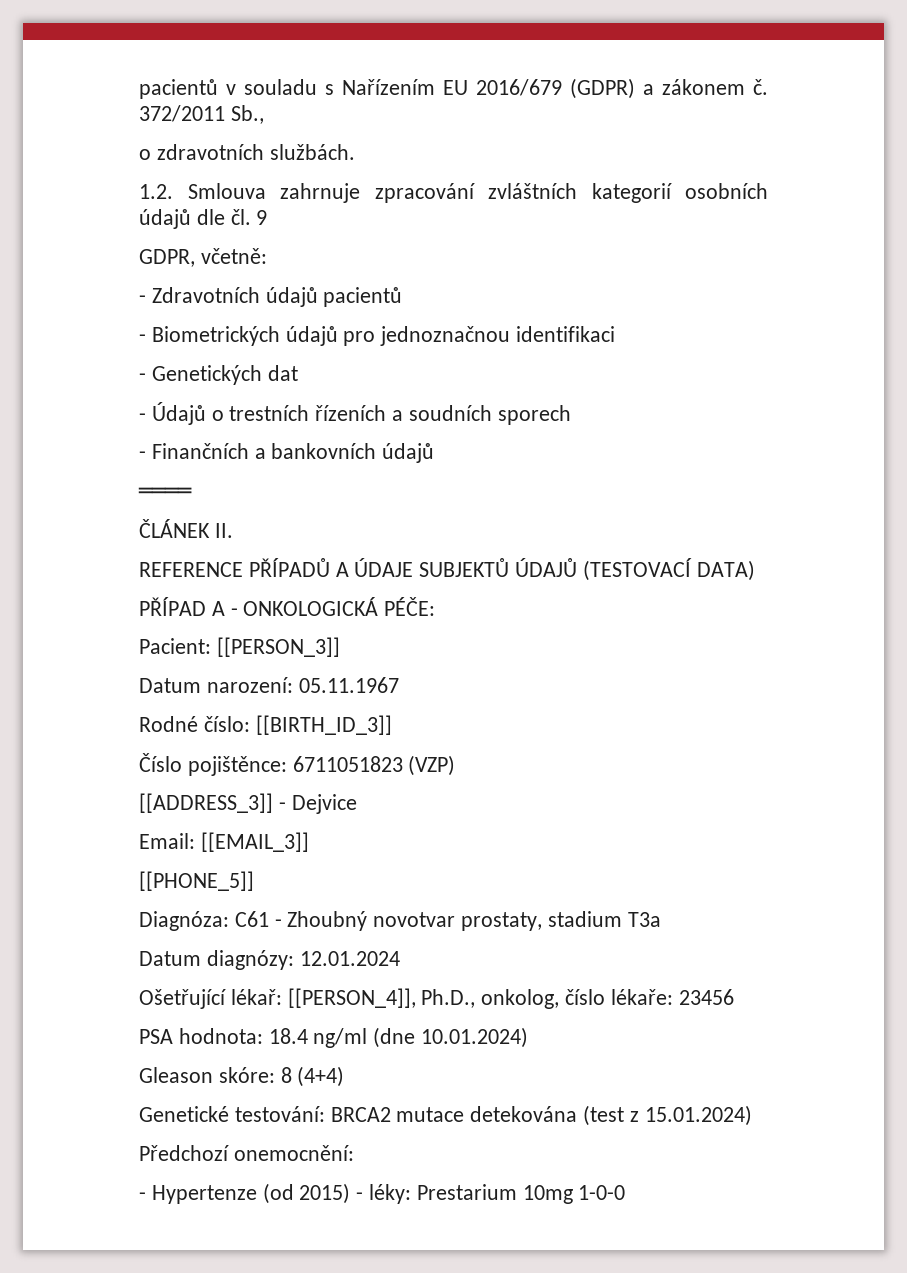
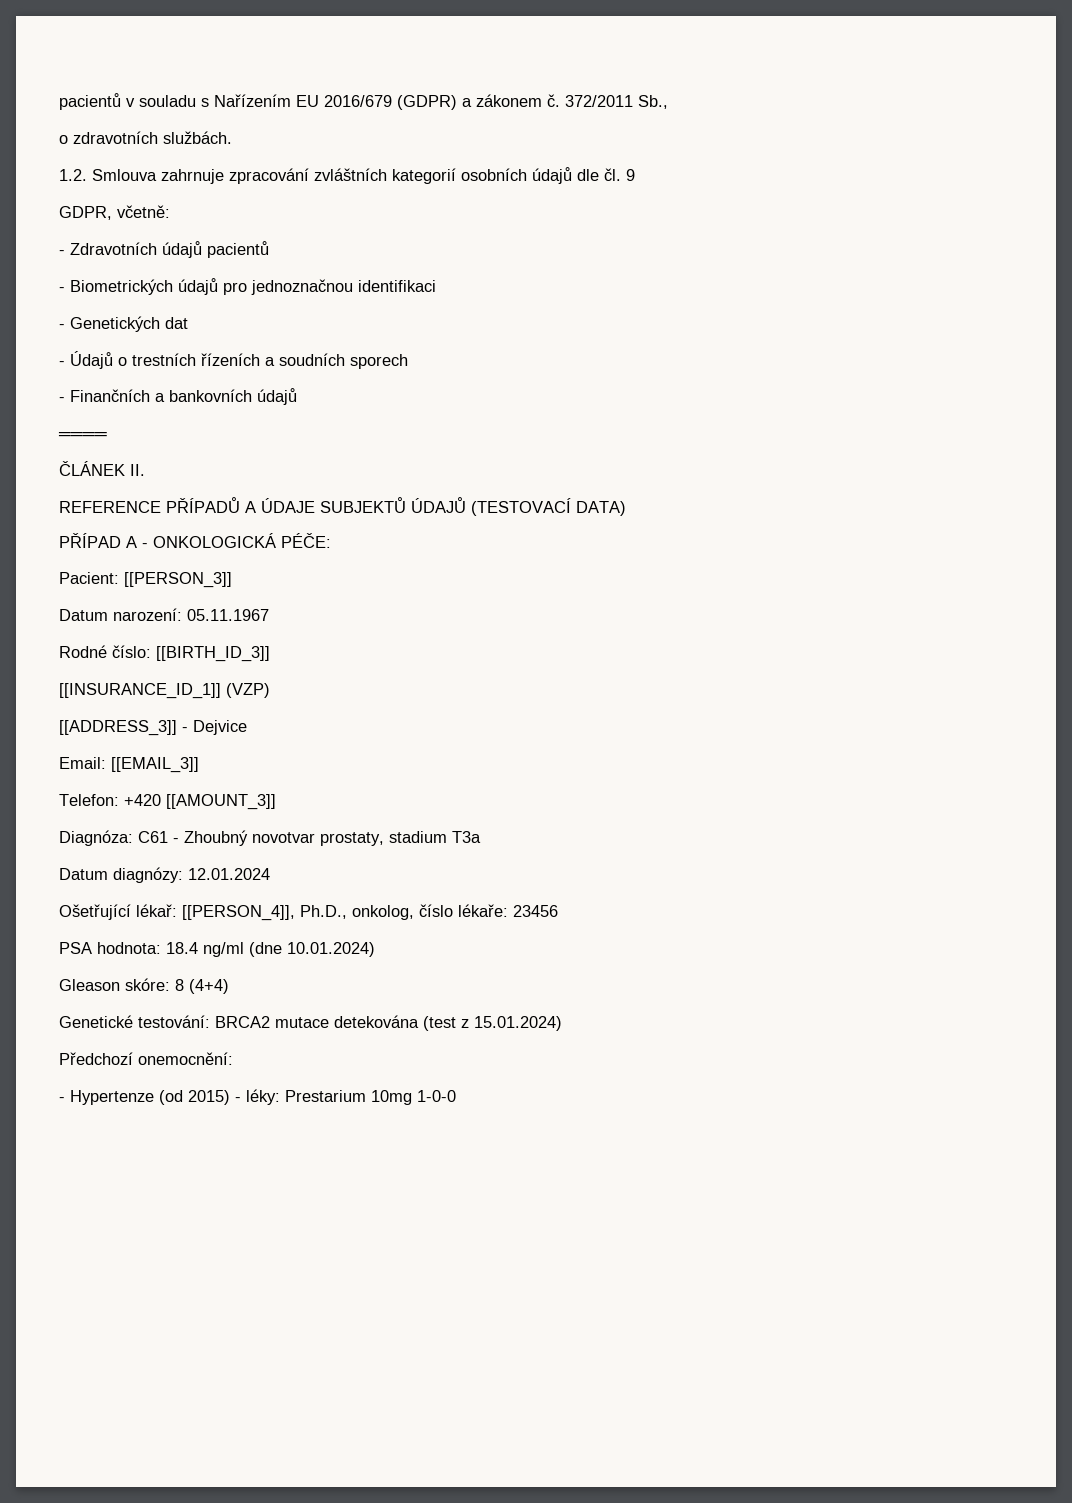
[139,753,403,776] Číslo pojištěnce: 6711051823 -> [59,683,221,699] [[INSURANCE_ID_1]]
[139,871,254,891] [[PHONE_5]] -> [59,794,276,810] Telefon: +420 [[AMOUNT_3]]

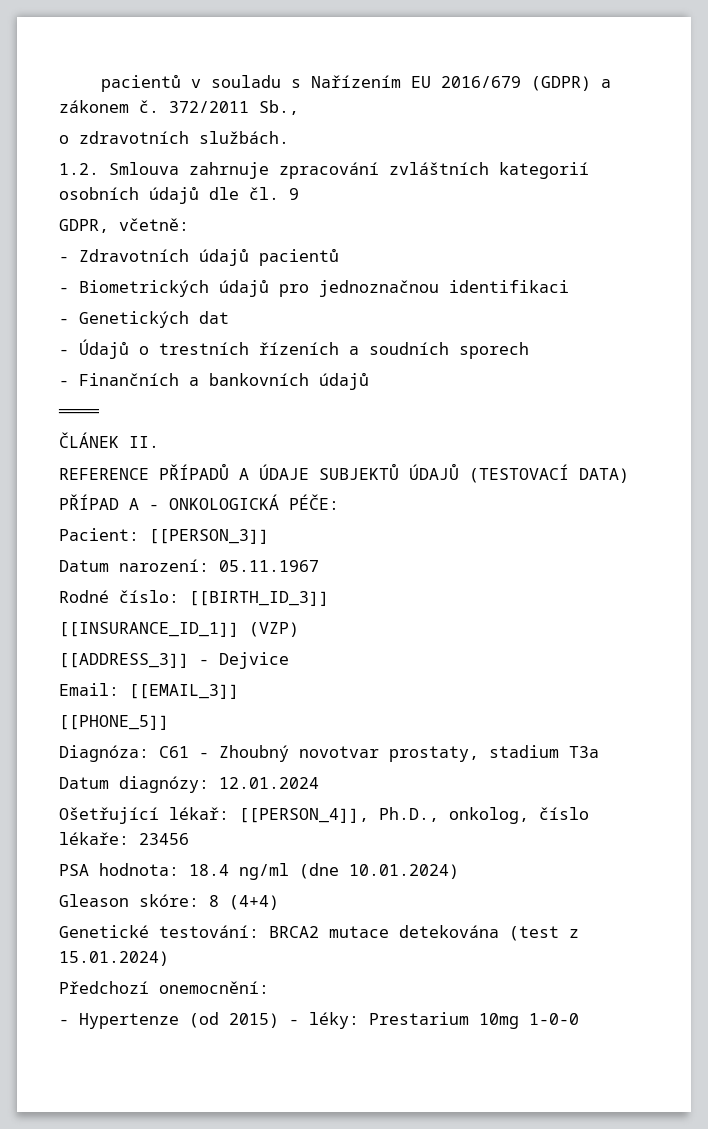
[59,794,276,810] Telefon: +420 [[AMOUNT_3]] -> [59,715,169,730] [[PHONE_5]]

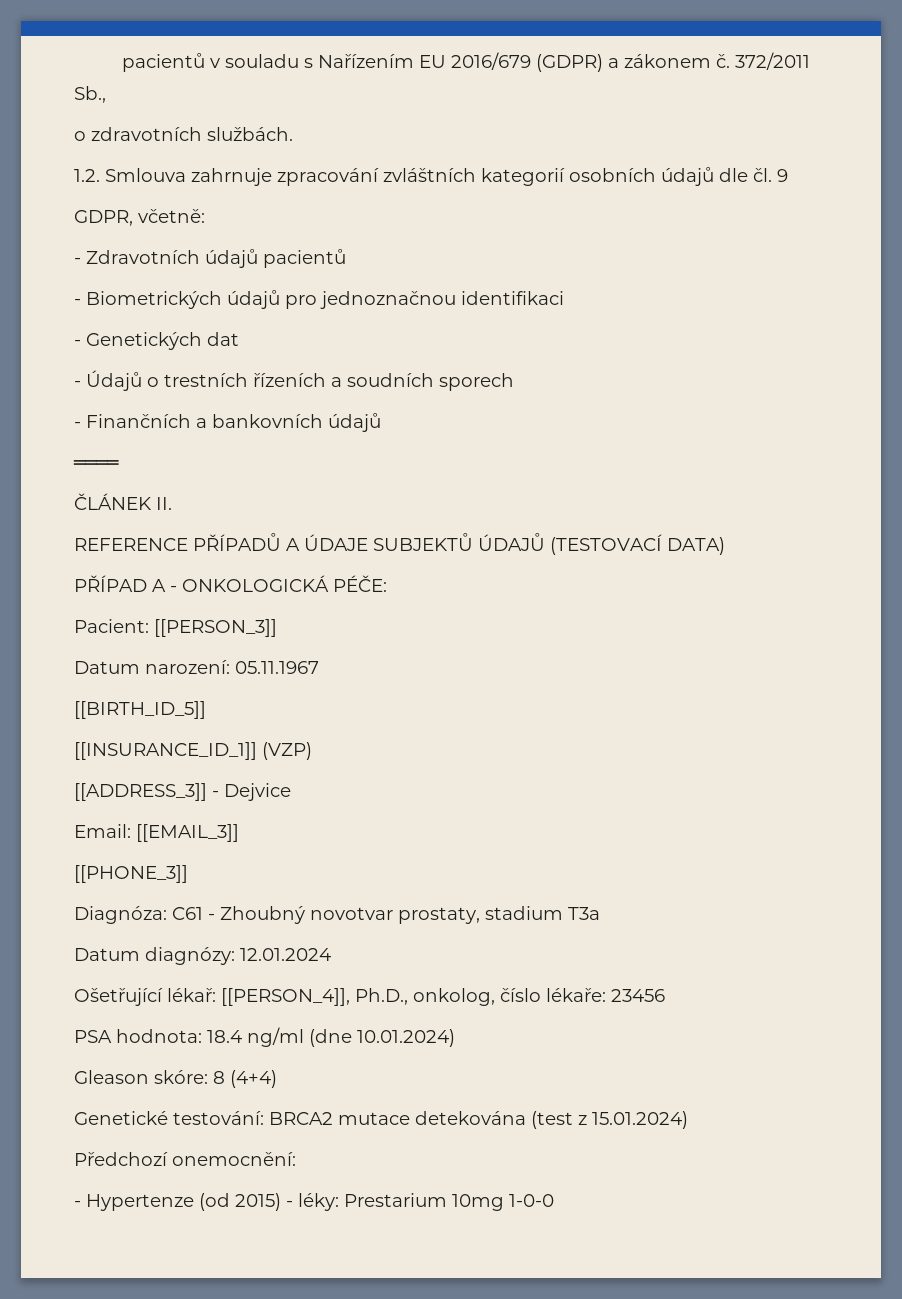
[59,590,329,606] Rodné číslo: [[BIRTH_ID_3]] -> [74,701,206,719] [[BIRTH_ID_5]]
[59,715,169,730] [[PHONE_5]] -> [74,865,188,883] [[PHONE_3]]

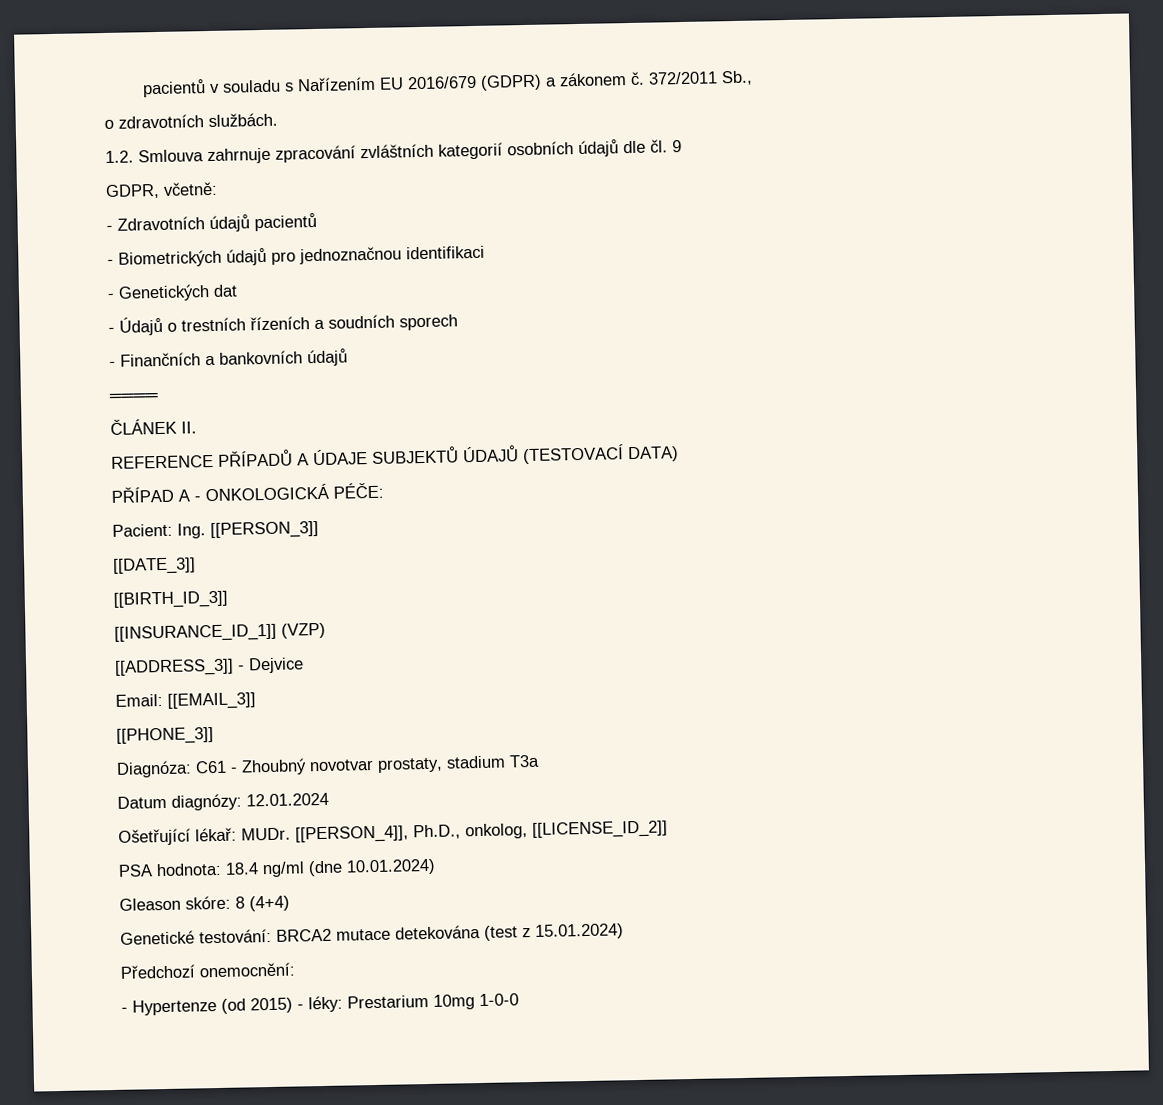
(149, 626) none -> [177,523,206,539] Ing.
[74,660,319,674] [74,701,206,719] Datum narození: 05.11.1967 // [[BIRTH_ID_5]] -> [113,557,196,575] [113,590,228,609] [[DATE_3]] // [[BIRTH_ID_3]]
(216, 995) none -> [241,827,291,841] MUDr.
[500,988,665,1002] číslo lékaře: 23456 -> [532,820,668,839] [[LICENSE_ID_2]]

